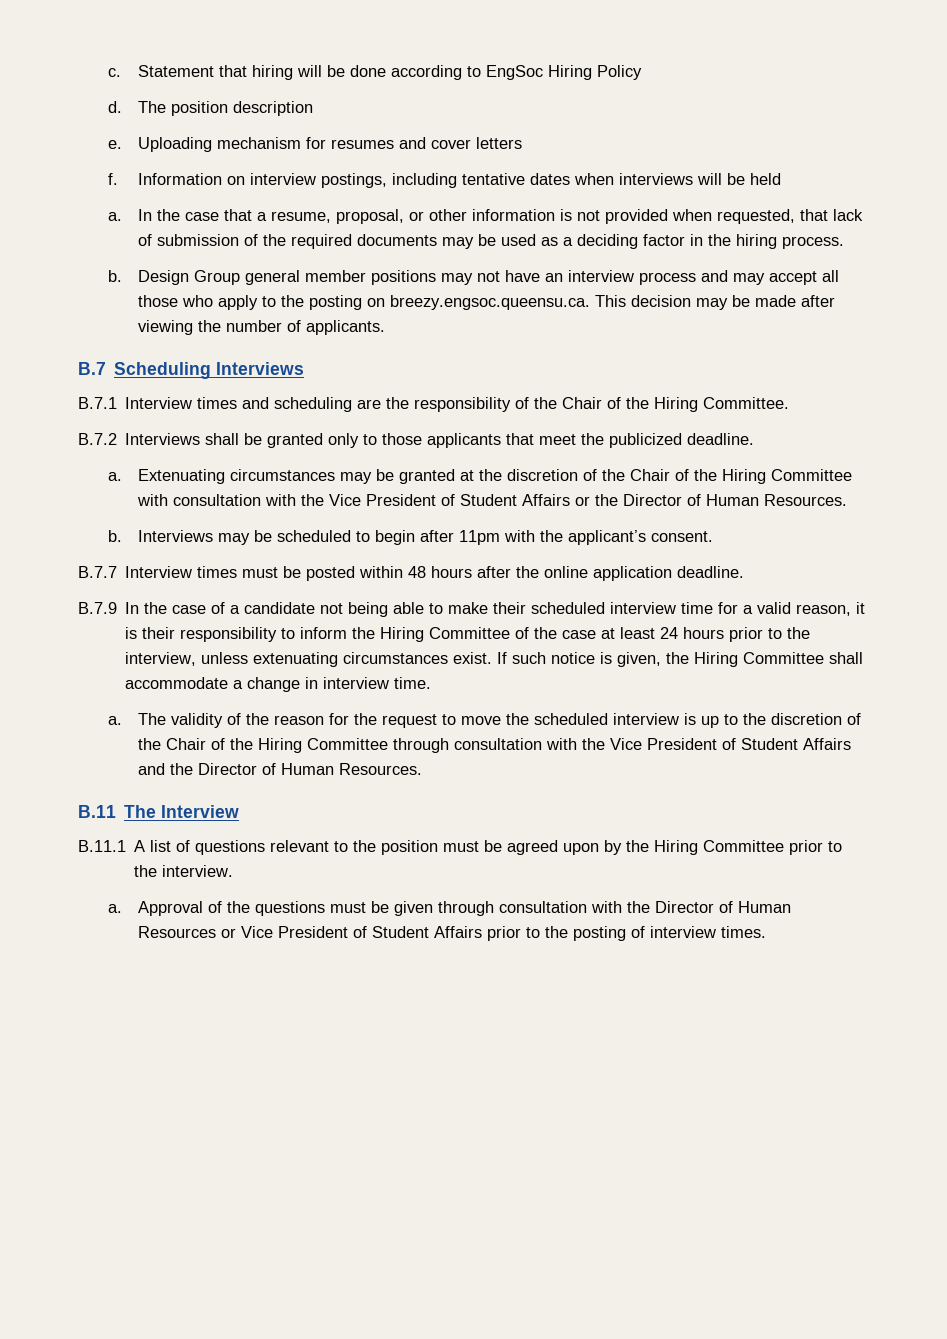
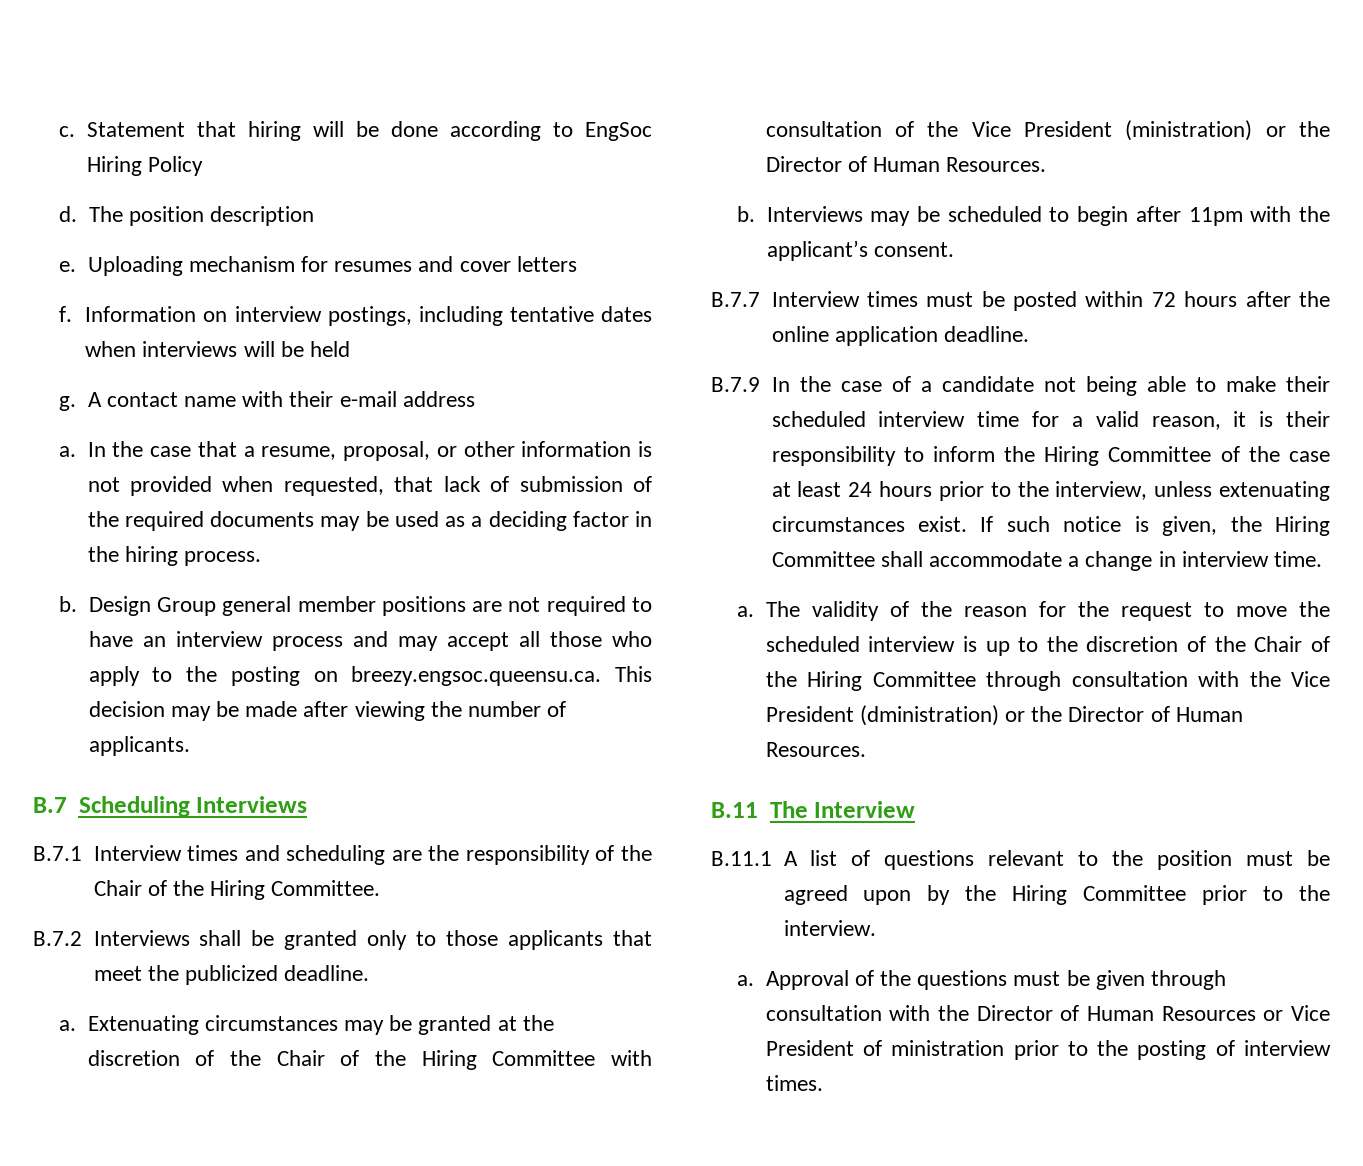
(782, 179) none -> [59,391,475,411] // g. A contact name with their e-mail address
[441,271,501,285] may not -> [472,596,652,616] are not required to
[265,494,571,506] with the Vice President of Student Affairs -> [894,120,1253,141] of the Vice President (ministration)
[408,566,427,578] 48 -> [1151,292,1176,307] 72
[722,738,852,750] [138,763,166,775] of Student Affairs and -> [859,705,1026,726] (dministration) or
[372,926,483,938] Student Affairs -> [891,1040,1005,1056] ministration

